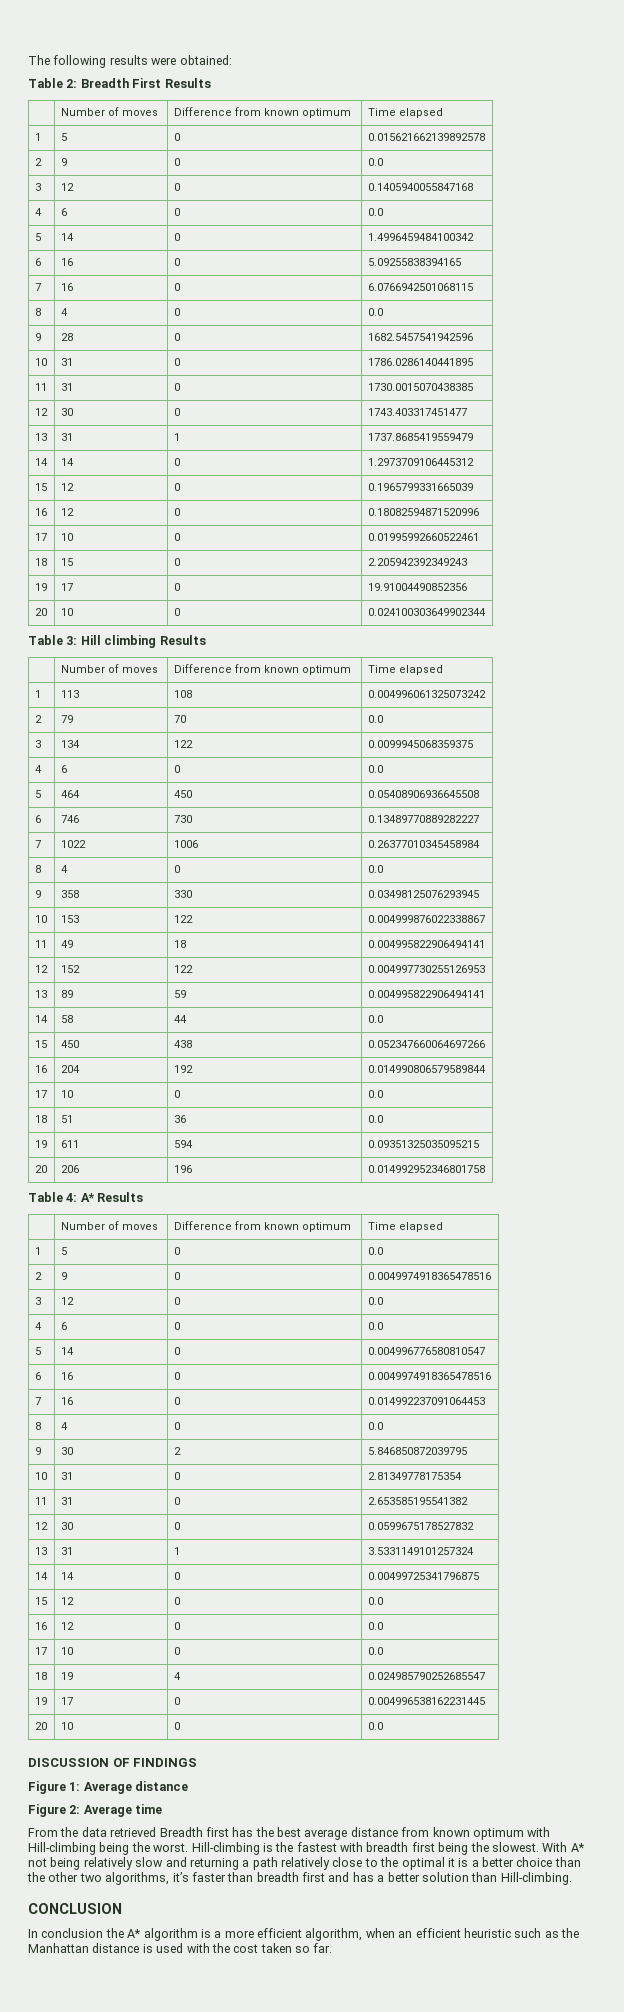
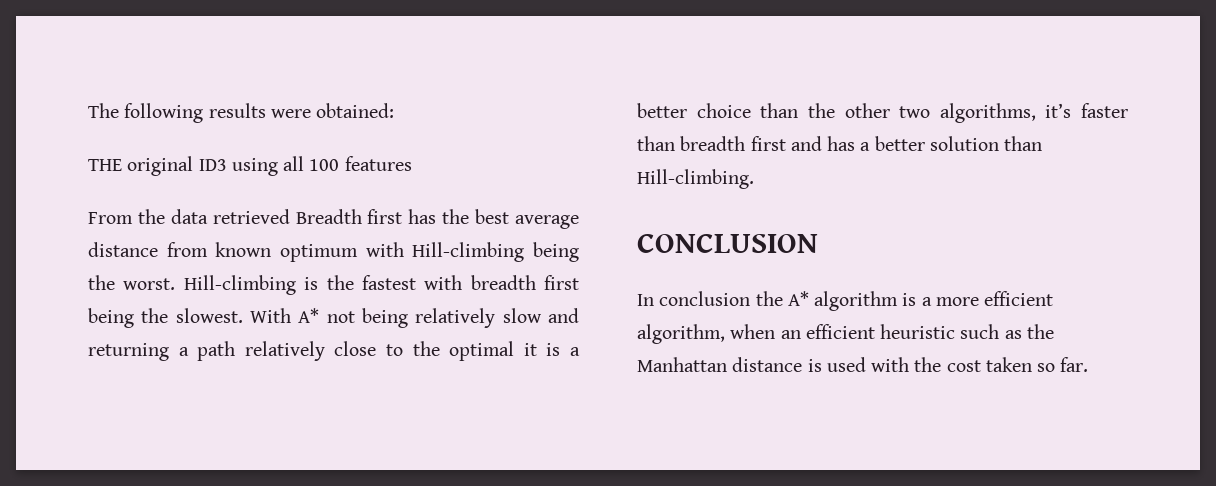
[28,78,211,88] [60,107,158,116] [173,107,351,118] [367,108,443,118] [34,133,41,141] [60,133,67,141] [173,133,180,141] [367,133,485,141] [34,158,42,166] [60,158,67,166] [173,158,180,166] [367,158,383,166] [34,183,41,191] [60,183,74,191] [173,183,180,191] [367,183,473,191] [34,208,42,216] [60,208,67,216] [173,208,180,216] [367,208,383,216] [34,233,41,241] [60,233,74,241] [173,233,180,241] [367,233,474,241] [34,258,41,266] [60,258,73,266] [173,258,180,266] [367,258,461,266] [34,283,41,291] [60,283,73,291] [173,283,180,291] [367,283,473,291] [34,308,41,316] [60,308,68,316] [173,308,180,316] [367,308,383,316] [34,333,41,341] [60,333,73,341] [173,333,180,341] [367,333,473,341] [34,358,47,366] [60,358,73,366] [173,358,180,366] [367,358,473,366] [34,383,47,391] [60,383,73,391] [173,383,180,391] [367,383,473,391] [34,408,48,416] [60,408,73,416] [173,408,180,416] [367,408,467,416] [34,433,47,441] [60,433,73,441] [173,433,180,441] [367,433,473,441] [34,458,48,466] [60,458,74,466] [173,458,180,466] [367,458,474,466] [34,483,47,491] [60,483,74,491] [173,483,180,491] [367,483,473,491] [34,508,47,516] [60,508,74,516] [173,508,180,516] [367,508,479,516] [34,533,47,541] [60,533,73,541] [173,533,180,541] [367,533,479,541] [34,558,47,566] [60,558,73,566] [173,558,180,566] [367,558,467,566] [34,583,47,591] [60,583,73,591] [173,583,180,591] [367,583,467,591] [34,608,47,616] [60,608,73,616] [173,608,180,616] [367,608,486,616] [28,635,206,648] [60,664,158,673] [173,664,351,675] [367,665,443,675] [34,690,41,698] [60,690,79,698] [173,690,192,698] [367,690,486,698] [34,715,42,723] [60,715,73,723] [173,715,186,723] [367,715,383,723] [34,740,41,748] [60,740,80,748] [173,740,193,748] [367,740,473,748] [34,765,42,773] [60,765,67,773] [173,765,180,773] [367,765,383,773] [34,790,41,798] [60,790,80,798] [173,790,192,798] [367,790,479,798] [34,815,41,823] [60,815,79,823] [173,815,192,823] [367,815,479,823] [34,840,41,848] [60,840,86,848] [173,840,198,848] [367,840,480,848] [34,865,41,873] [60,865,68,873] [173,865,180,873] [367,865,383,873] [34,890,41,898] [60,890,79,898] [173,890,192,898] [367,890,479,898] [34,915,47,923] [60,915,79,923] [173,915,193,923] [367,915,485,923] [34,940,47,948] [60,940,73,948] [173,940,186,948] [367,940,485,948] [34,965,48,973] [60,965,80,973] [173,965,193,973] [367,965,485,973] [34,990,47,998] [60,990,73,998] [173,990,186,998] [367,990,485,998] [34,1015,48,1023] [60,1015,73,1023] [173,1015,187,1023] [367,1015,383,1023] [34,1040,47,1048] [60,1040,79,1048] [173,1040,192,1048] [367,1040,485,1048] [34,1065,47,1073] [60,1065,80,1073] [173,1065,193,1073] [367,1065,486,1073] [34,1090,47,1098] [60,1090,73,1098] [173,1090,180,1098] [367,1090,383,1098] [34,1115,47,1123] [60,1115,73,1123] [173,1115,186,1123] [367,1115,383,1123] [34,1140,47,1148] [60,1140,79,1148] [173,1140,193,1148] [367,1140,479,1148] [34,1165,47,1173] [60,1165,79,1173] [173,1165,192,1173] [367,1165,485,1173] [28,1192,144,1202] [60,1221,158,1230] [173,1221,351,1232] [367,1222,443,1232] [34,1247,41,1255] [60,1247,67,1255] [173,1247,180,1255] [367,1247,383,1255] [34,1272,42,1280] [60,1272,67,1280] [173,1272,180,1280] [367,1272,491,1280] [34,1297,41,1305] [60,1297,74,1305] [173,1297,180,1305] [367,1297,383,1305] [34,1322,42,1330] [60,1322,67,1330] [173,1322,180,1330] [367,1322,383,1330] [34,1347,41,1355] [60,1347,74,1355] [173,1347,180,1355] [367,1347,485,1355] [34,1372,41,1380] [60,1372,73,1380] [173,1372,180,1380] [367,1372,491,1380] [34,1397,41,1405] [60,1397,73,1405] [173,1397,180,1405] [367,1397,485,1405] [34,1422,41,1430] [60,1422,68,1430] [173,1422,180,1430] [367,1422,383,1430] [34,1447,41,1455] [60,1447,73,1455] [173,1447,181,1455] [367,1447,467,1455] [34,1472,47,1480] [60,1472,73,1480] [173,1472,180,1480] [367,1472,462,1480] [34,1497,47,1505] [60,1497,73,1505] [173,1497,180,1505] [367,1497,468,1505] [34,1522,48,1530] [60,1522,73,1530] [173,1522,180,1530] [367,1522,474,1530] [34,1547,47,1555] [60,1547,73,1555] [173,1547,180,1555] [367,1547,474,1555] [34,1572,48,1580] [60,1572,74,1580] [173,1572,180,1580] [367,1572,479,1580] [34,1597,47,1605] [60,1597,74,1605] [173,1597,180,1605] [367,1597,383,1605] [34,1622,47,1630] [60,1622,74,1630] [173,1622,180,1630] [367,1622,383,1630] [34,1647,47,1655] [60,1647,73,1655] [173,1647,180,1655] [367,1647,383,1655] [34,1672,47,1680] [60,1672,73,1680] [173,1672,181,1680] [367,1672,485,1680] [34,1697,47,1705] [60,1697,73,1705] [173,1697,180,1705] [367,1697,485,1705] [34,1722,47,1730] [60,1722,73,1730] [173,1722,180,1730] [367,1722,383,1730] [28,1758,198,1767] [28,1781,189,1794] [28,1804,163,1817] Table 2: Breadth First Results // | Number of moves | Difference from known optimum | Time elapsed // 1 | 5 | 0 | 0.015621662139892578 // 2 | 9 | 0 | 0.0 // 3 | 12 | 0 | 0.1405940055847168 // 4 | 6 | 0 | 0.0 // 5 | 14 | 0 | 1.4996459484100342 // 6 | 16 | 0 | 5.09255838394165 // 7 | 16 | 0 | 6.0766942501068115 // 8 | 4 | 0 | 0.0 // 9 | 28 | 0 | 1682.5457541942596 // 10 | 31 | 0 | 1786.0286140441895 // 11 | 31 | 0 | 1730.0015070438385 // 12 | 30 | 0 | 1743.403317451477 // 13 | 31 | 1 | 1737.8685419559479 // 14 | 14 | 0 | 1.2973709106445312 // 15 | 12 | 0 | 0.1965799331665039 // 16 | 12 | 0 | 0.18082594871520996 // 17 | 10 | 0 | 0.01995992660522461 // 18 | 15 | 0 | 2.205942392349243 // 19 | 17 | 0 | 19.91004490852356 // 20 | 10 | 0 | 0.024100303649902344 // Table 3: Hill climbing Results // | Number of moves | Difference from known optimum | Time elapsed // 1 | 113 | 108 | 0.004996061325073242 // 2 | 79 | 70 | 0.0 // 3 | 134 | 122 | 0.0099945068359375 // 4 | 6 | 0 | 0.0 // 5 | 464 | 450 | 0.05408906936645508 // 6 | 746 | 730 | 0.13489770889282227 // 7 | 1022 | 1006 | 0.26377010345458984 // 8 | 4 | 0 | 0.0 // 9 | 358 | 330 | 0.03498125076293945 // 10 | 153 | 122 | 0.004999876022338867 // 11 | 49 | 18 | 0.004995822906494141 // 12 | 152 | 122 | 0.004997730255126953 // 13 | 89 | 59 | 0.004995822906494141 // 14 | 58 | 44 | 0.0 // 15 | 450 | 438 | 0.052347660064697266 // 16 | 204 | 192 | 0.014990806579589844 // 17 | 10 | 0 | 0.0 // 18 | 51 | 36 | 0.0 // 19 | 611 | 594 | 0.09351325035095215 // 20 | 206 | 196 | 0.014992952346801758 // Table 4: A* Results // | Number of moves | Difference from known optimum | Time elapsed // 1 | 5 | 0 | 0.0 // 2 | 9 | 0 | 0.0049974918365478516 // 3 | 12 | 0 | 0.0 // 4 | 6 | 0 | 0.0 // 5 | 14 | 0 | 0.004996776580810547 // 6 | 16 | 0 | 0.0049974918365478516 // 7 | 16 | 0 | 0.014992237091064453 // 8 | 4 | 0 | 0.0 // 9 | 30 | 2 | 5.846850872039795 // 10 | 31 | 0 | 2.81349778175354 // 11 | 31 | 0 | 2.653585195541382 // 12 | 30 | 0 | 0.0599675178527832 // 13 | 31 | 1 | 3.5331149101257324 // 14 | 14 | 0 | 0.00499725341796875 // 15 | 12 | 0 | 0.0 // 16 | 12 | 0 | 0.0 // 17 | 10 | 0 | 0.0 // 18 | 19 | 4 | 0.024985790252685547 // 19 | 17 | 0 | 0.004996538162231445 // 20 | 10 | 0 | 0.0 // DISCUSSION OF FINDINGS // Figure 1: Average distance // Figure 2: Average time -> [88,156,412,176] THE original ID3 using all 100 features

